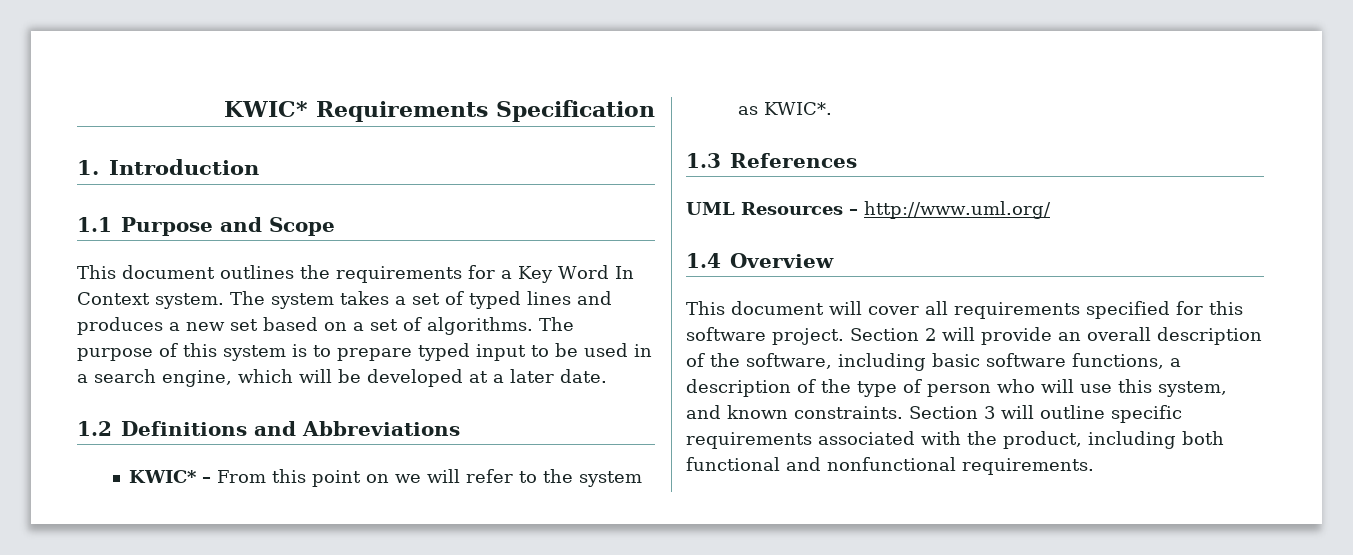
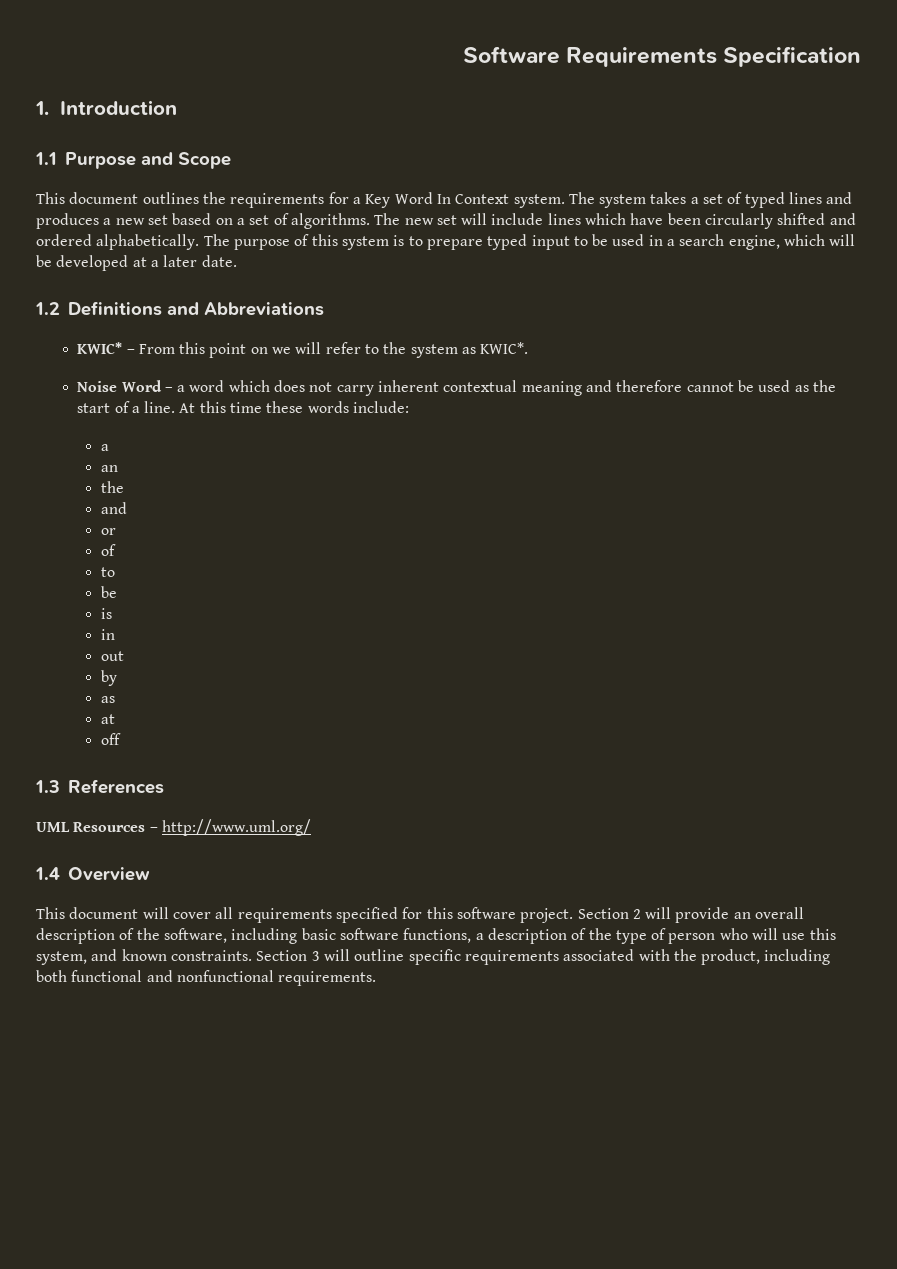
[224,101,309,117] KWIC* -> [462,46,560,64] Software
(574, 324) none -> [404,213,856,229] [36,234,230,250] new set will include lines which have been circularly shifted and ordered alphabetically. The
(833, 108) none -> [77,380,836,396] [77,401,410,413] [100,444,109,451] [100,465,118,472] [100,481,124,493] [100,502,127,514] [100,528,116,535] [100,544,116,556] [100,567,115,577] [100,586,117,598] [100,608,112,619] [100,629,115,640] [100,651,124,661] [100,670,117,686] [100,696,115,703] [100,714,115,724] [100,733,121,745] // Noise Word – a word which does not carry inherent contextual meaning and therefore cannot be used as the start of a line. At this time these words include: // a // an // the // and // or // of // to // be // is // in // out // by // as // at // off

